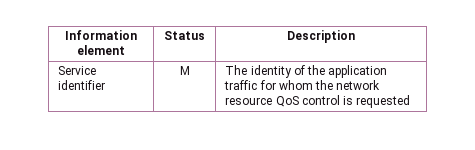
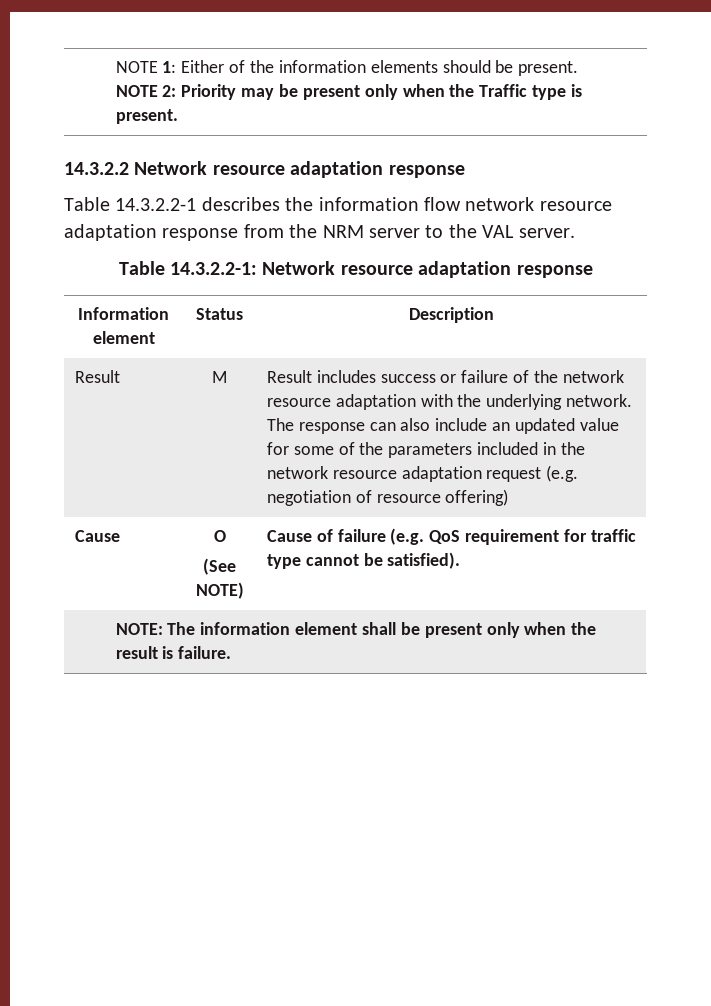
(65, 35) none -> [115,60,579,76] [115,84,583,100] [115,109,178,124] [64,161,465,178] [64,197,612,211] [64,224,575,241] [118,261,593,278] NOTE 1: Either of the information elements should be present. // NOTE 2: Priority may be present only when the Traffic type is present. // 14.3.2.2 Network resource adaptation response // Table 14.3.2.2-1 describes the information flow network resource adaptation response from the NRM server to the VAL server. // Table 14.3.2.2-1: Network resource adaptation response //
[58,66,97,75] [58,80,106,90] Service identifier -> [74,370,120,383] Result
[225,65,388,78] [224,80,381,90] [225,95,411,108] The identity of the application traffic for whom the network resource QoS control is requested -> [266,370,624,383] [266,394,633,410] [266,418,619,434] [266,442,585,458] [266,465,579,482] [266,489,509,506] [74,530,120,542] [213,530,226,542] [203,558,236,575] [195,582,244,599] [266,528,636,545] [266,552,461,569] [115,622,597,638] [115,646,232,659] Result includes success or failure of the network resource adaptation with the underlying network. The response can also include an updated value for some of the parameters included in the network resource adaptation request (e.g. negotiation of resource offering) // Cause | O // (See NOTE) | Cause of failure (e.g. QoS requirement for traffic type cannot be satisfied). // NOTE: The information element shall be present only when the result is failure.

